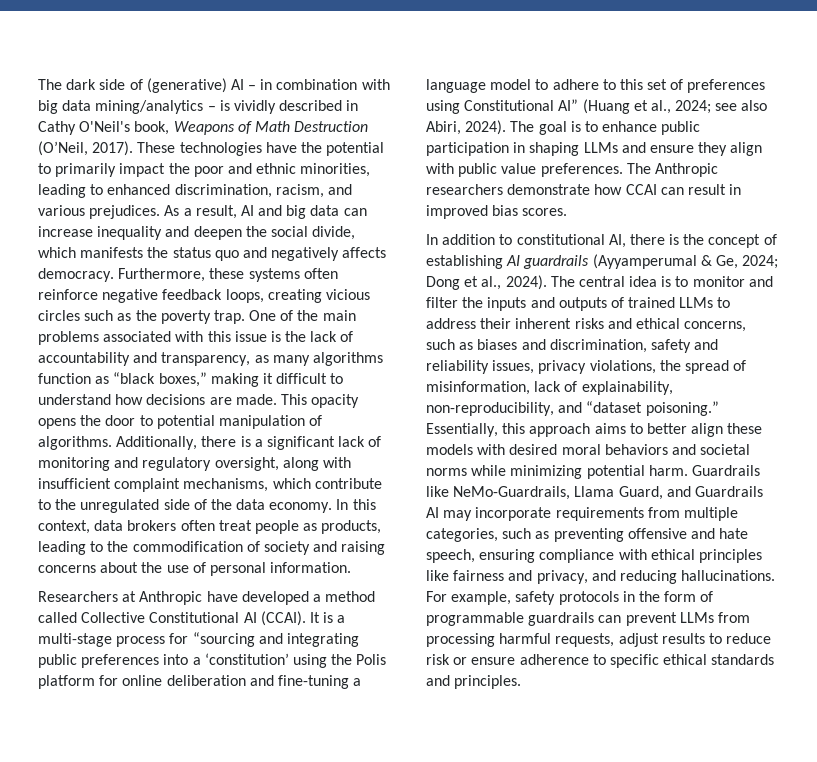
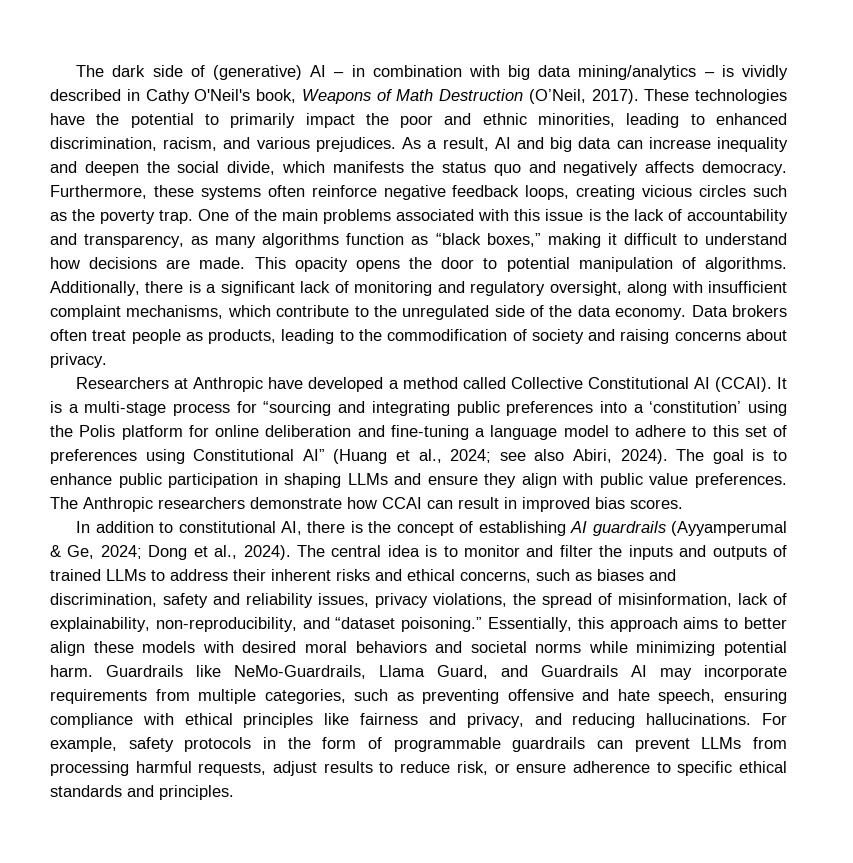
[336,499,376,510] [38,520,124,534] In this context, data -> [691,305,728,317] Data
[141,562,352,576] the use of personal information. -> [50,353,107,368] privacy.
[426,654,450,665] risk -> [456,761,488,775] risk,

